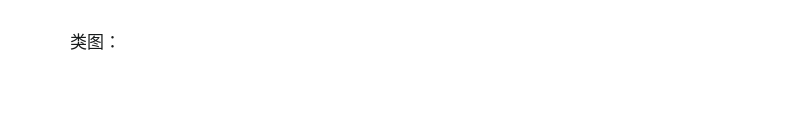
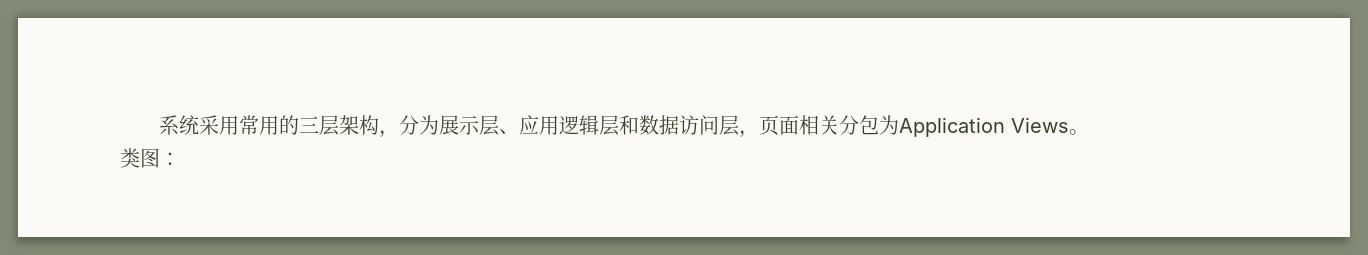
(70, 41) none -> [158,115,1089,138] 系统采用常用的三层架构，分为展示层、应用逻辑层和数据访问层，页面相关分包为Application Views。 //

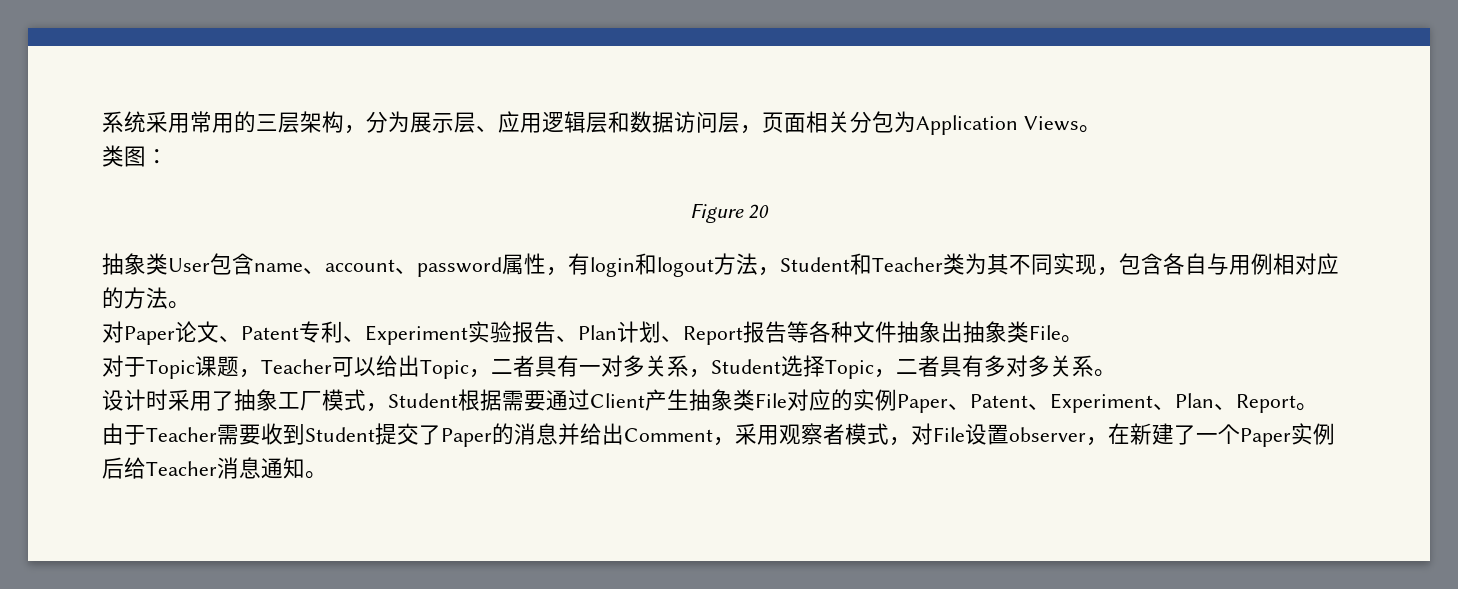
(180, 159) none -> [689,203,770,223] [102,253,1339,277] [102,287,190,309] [102,321,1083,345] [102,355,1116,379] [102,389,1318,413] [102,423,1335,447] [102,457,327,479] // Figure 20 // 抽象类User包含name、account、password属性，有login和logout方法，Student和Teacher类为其不同实现，包含各自与用例相对应的方法。 // 对Paper论文、Patent专利、Experiment实验报告、Plan计划、Report报告等各种文件抽象出抽象类File。 // 对于Topic课题，Teacher可以给出Topic，二者具有一对多关系，Student选择Topic，二者具有多对多关系。 // 设计时采用了抽象工厂模式，Student根据需要通过Client产生抽象类File对应的实例Paper、Patent、Experiment、Plan、Report。 // 由于Teacher需要收到Student提交了Paper的消息并给出Comment，采用观察者模式，对File设置observer，在新建了一个Paper实例后给Teacher消息通知。

